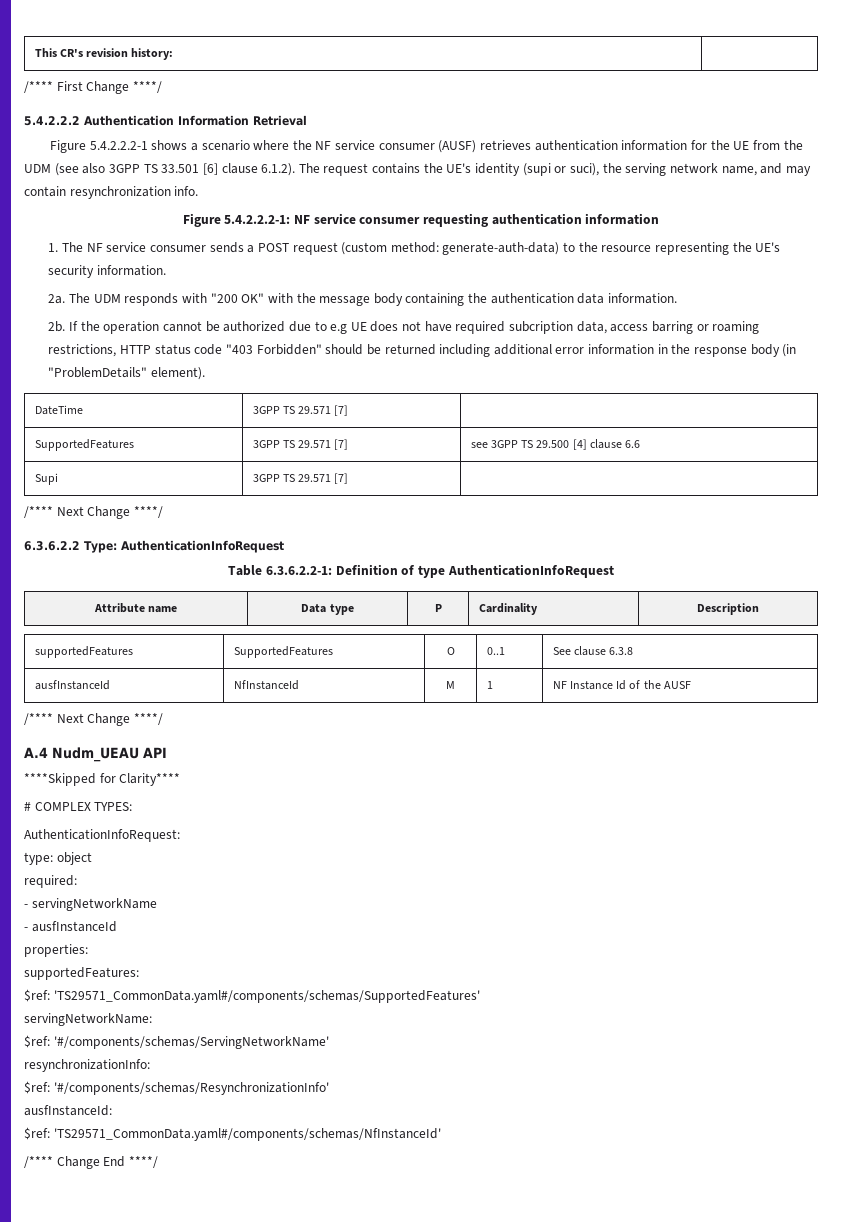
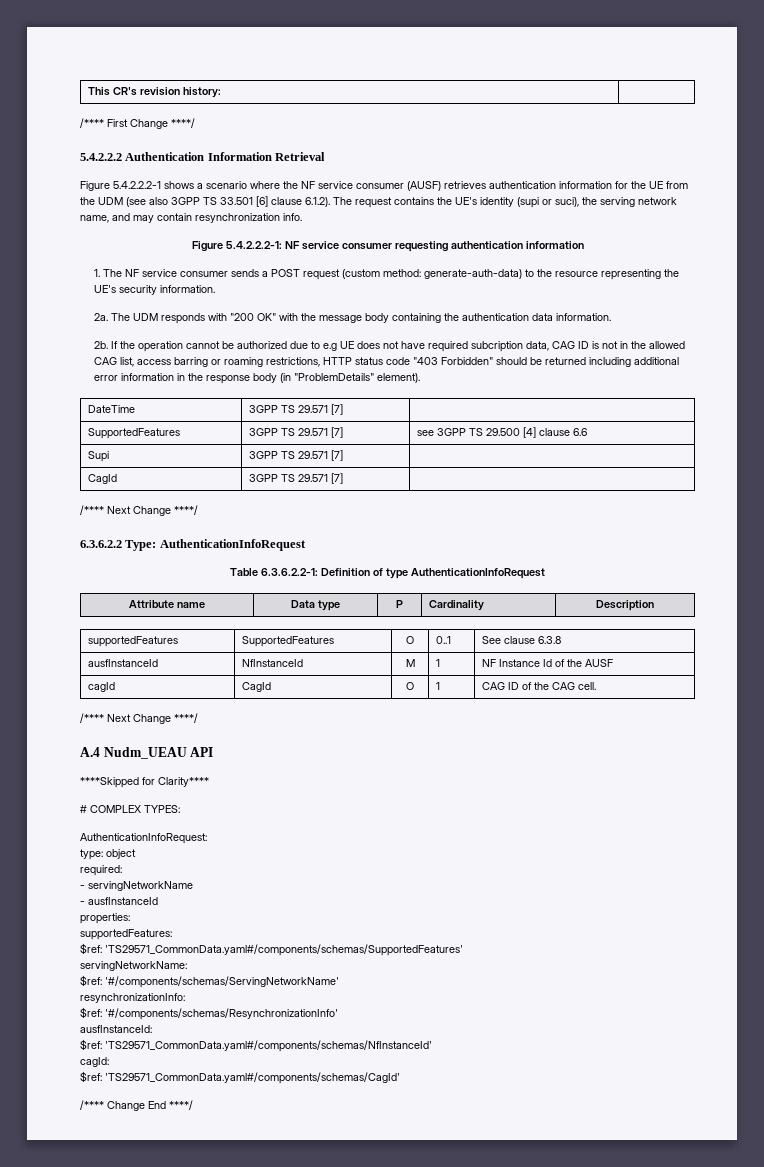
(607, 327) none -> [552,341,686,349] [94,357,135,367] CAG ID is not in the allowed CAG list,
(349, 478) none -> [87,474,117,484] [248,473,343,484] // CagId | 3GPP TS 29.571 [7] |
(691, 685) none -> [87,682,115,692] [241,682,271,692] [406,682,414,690] [435,682,440,690] [481,682,596,690] // cagId | CagId | O | 1 | CAG ID of the CAG cell.
(441, 1134) none -> [80,1057,109,1067] [80,1071,400,1084] // cagId: // $ref: 'TS29571_CommonData.yaml#/components/schemas/CagId'

